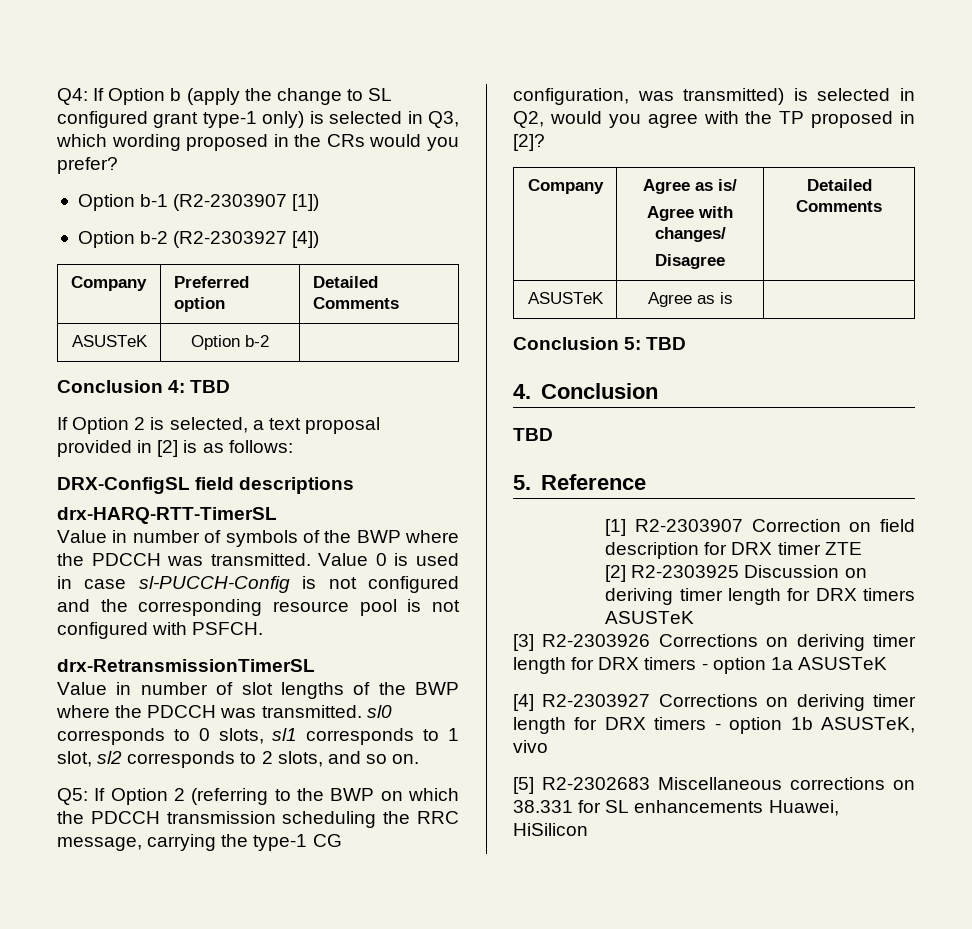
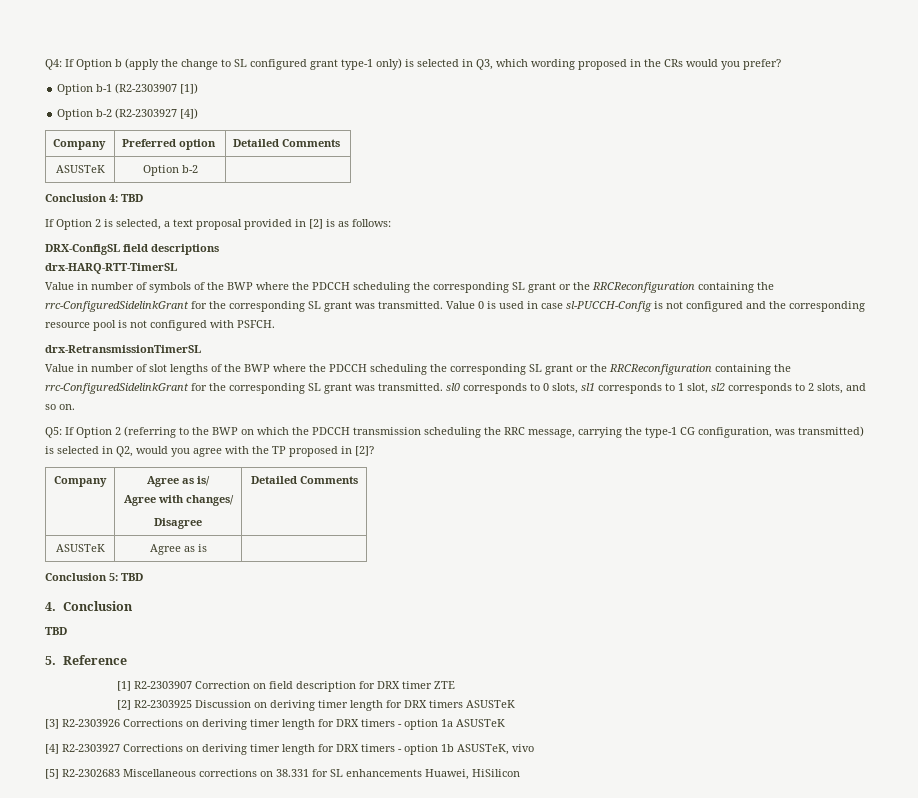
(161, 559) none -> [353,282,774,293] [45,301,352,312] scheduling the corresponding SL grant or the RRCReconfiguration containing the rrc-ConfiguredSidelinkGrant for the corresponding SL grant
(217, 711) none -> [370,364,791,375] [45,383,352,394] scheduling the corresponding SL grant or the RRCReconfiguration containing the rrc-ConfiguredSidelinkGrant for the corresponding SL grant

